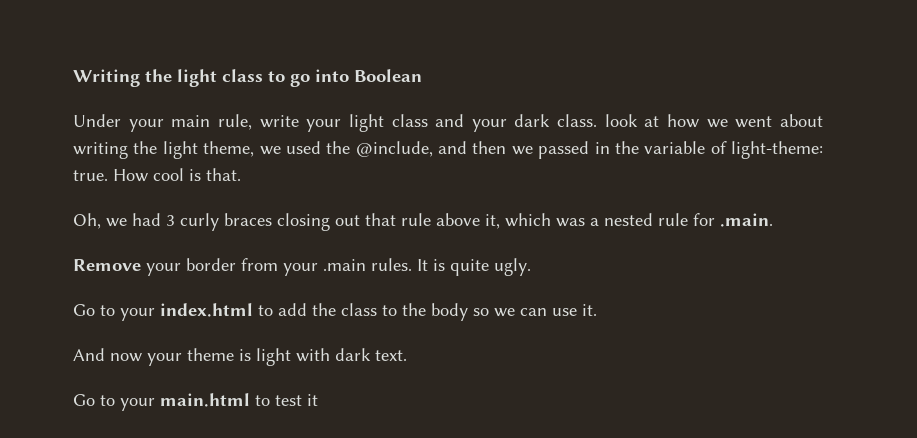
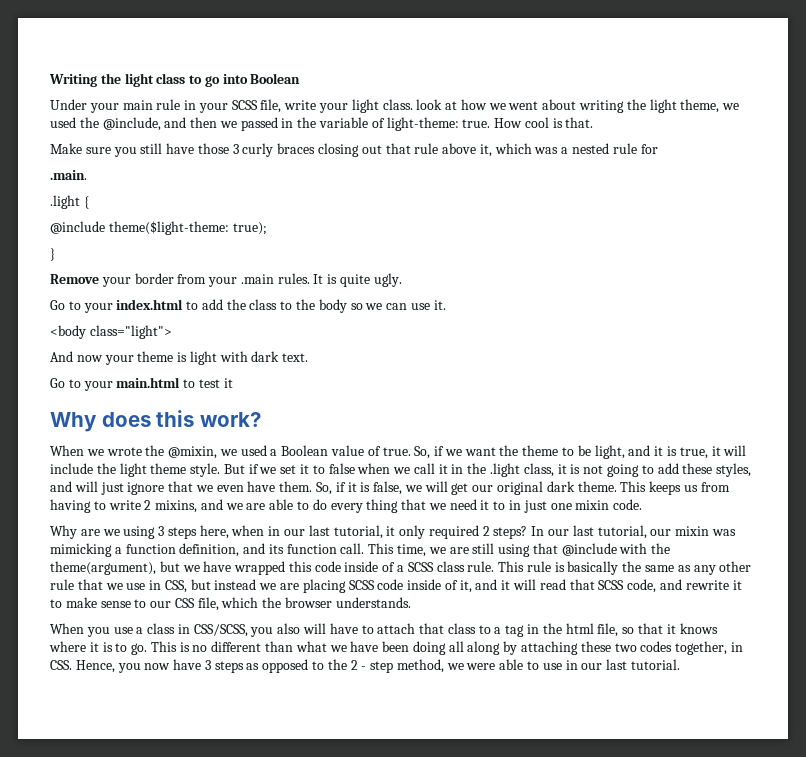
[217,114,551,132] rule, write your light class and your dark -> [156,99,379,113] rule in your SCSS file, write your light
[73,213,161,229] Oh, we had -> [50,143,229,157] Make sure you still have those
(715, 219) none -> (658, 149) //
(773, 220) none -> [50,195,89,209] [50,221,267,235] [50,248,55,261] // .light { // @include theme($light-theme: true); // }
(597, 310) none -> [50,325,172,339] // <body class="light">
(318, 400) none -> [50,410,261,432] [50,445,747,459] [50,463,752,477] [50,481,730,495] [50,499,643,513] [50,525,736,539] [50,543,671,557] [50,561,752,575] [50,579,742,593] [50,597,411,611] [50,623,718,637] [49,641,743,655] [50,659,680,673] // Why does this work? // When we wrote the @mixin, we used a Boolean value of true. So, if we want the theme to be light, and it is true, it will include the light theme style. But if we set it to false when we call it in the .light class, it is not going to add these styles, and will just ignore that we even have them. So, if it is false, we will get our original dark theme. This keeps us from having to write 2 mixins, and we are able to do every thing that we need it to in just one mixin code. // Why are we using 3 steps here, when in our last tutorial, it only required 2 steps? In our last tutorial, our mixin was mimicking a function definition, and its function call. This time, we are still using that @include with the theme(argument), but we have wrapped this code inside of a SCSS class rule. This rule is basically the same as any other rule that we use in CSS, but instead we are placing SCSS code inside of it, and it will read that SCSS code, and rewrite it to make sense to our CSS file, which the browser understands. // When you use a class in CSS/SCSS, you also will have to attach that class to a tag in the html file, so that it knows where it is to go. This is no different than what we have been doing all along by attaching these two codes together, in CSS. Hence, you now have 3 steps as opposed to the 2 - step method, we were able to use in our last tutorial.

